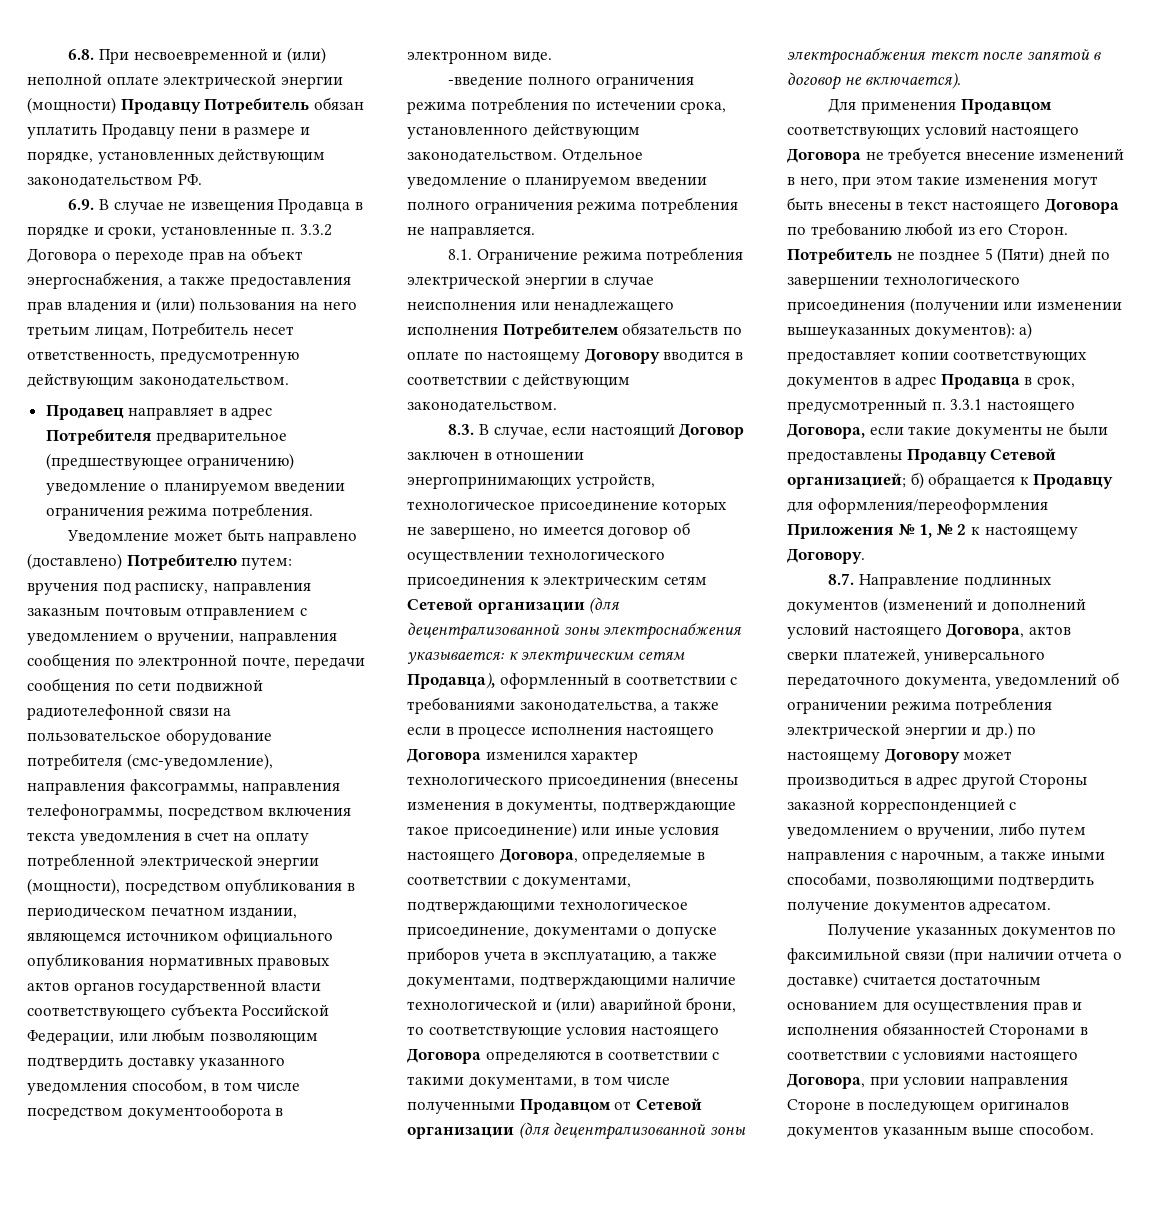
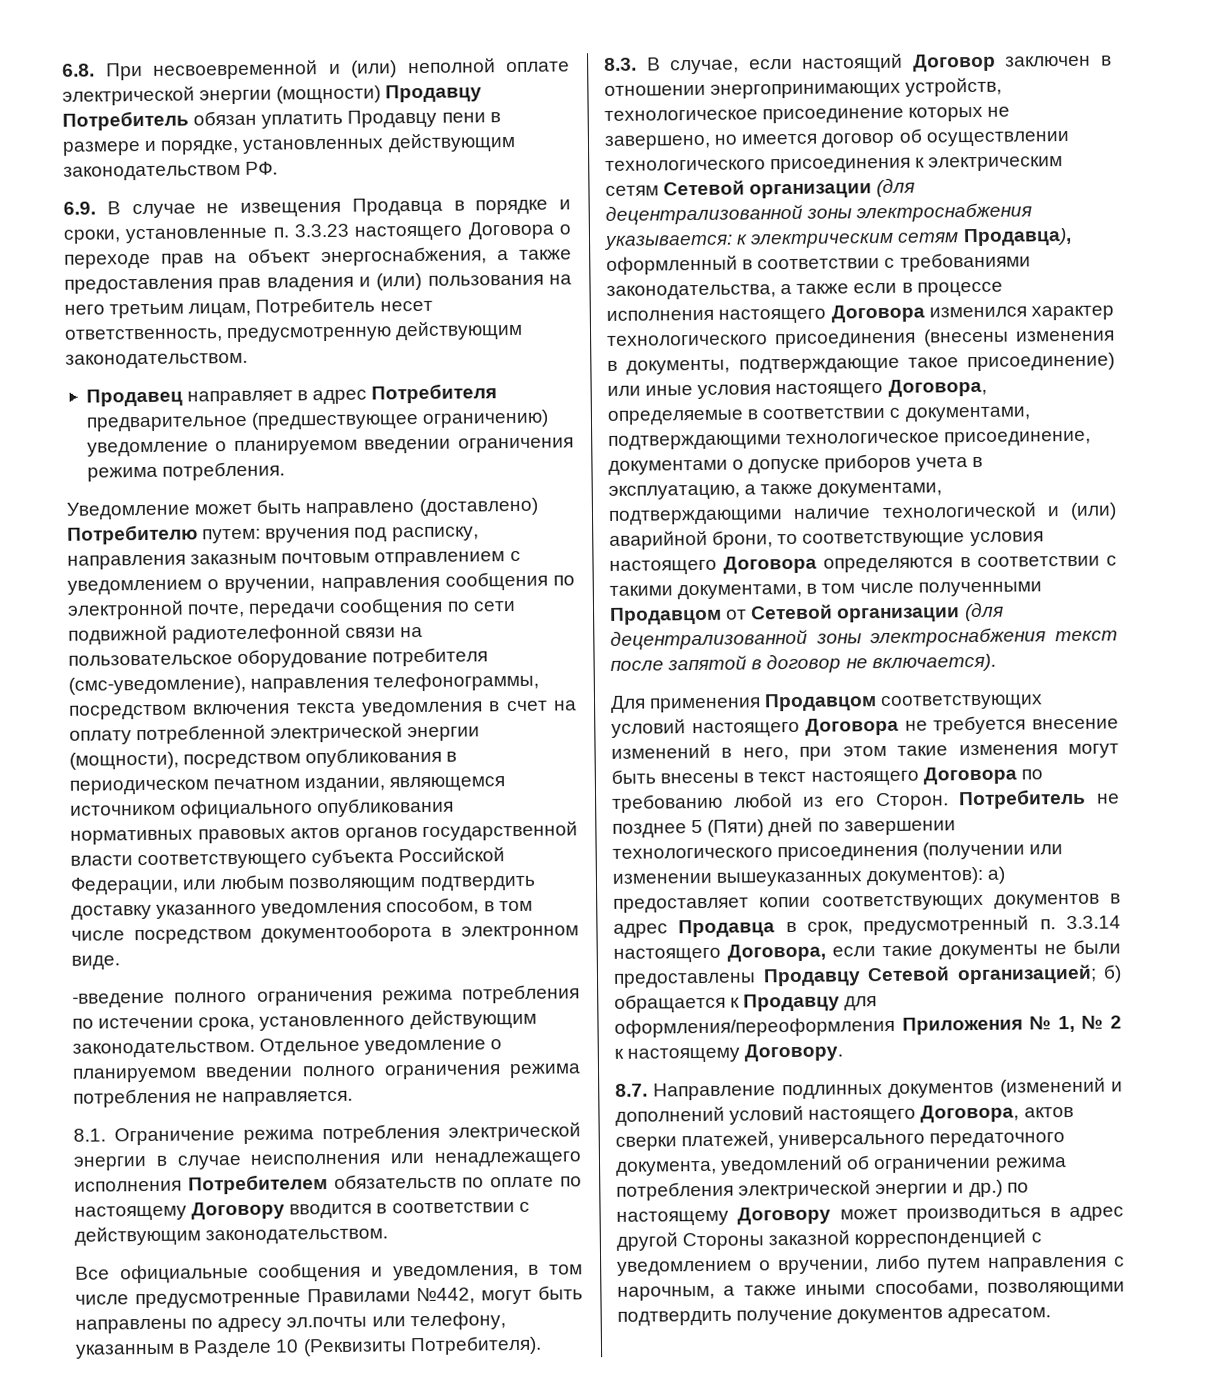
[299,224,332,236] 3.3.2 -> [294,223,464,241] 3.3.23 настоящего
[129,779,341,795] факсограммы, направления -> (370, 685) none
(557, 407) none -> [75,1262,584,1284] [75,1285,583,1309] [75,1311,506,1334] [75,1335,542,1359] // Все официальные сообщения и уведомления, в том числе предусмотренные Правилами №442, могут быть направлены по адресу эл.почты или телефону, указанным в Разделе 10 (Реквизиты Потребителя).
[950,399,983,410] 3.3.1 -> [1066,915,1121,930] 3.3.14
[828,924,1117,939] [787,947,1122,964] [787,972,1042,989] [787,1001,1083,1014] [787,1022,1088,1039] [787,1051,1078,1064] [787,1074,1068,1089] [787,1099,1069,1114] [787,1122,1094,1139] // Получение указанных документов по факсимильной связи (при наличии отчета о доставке) считается достаточным основанием для осуществления прав и исполнения обязанностей Сторонами в соответствии с условиями настоящего Договора, при условии направления Стороне в последующем оригиналов документов указанным выше способом. -> (1052, 1315) none

